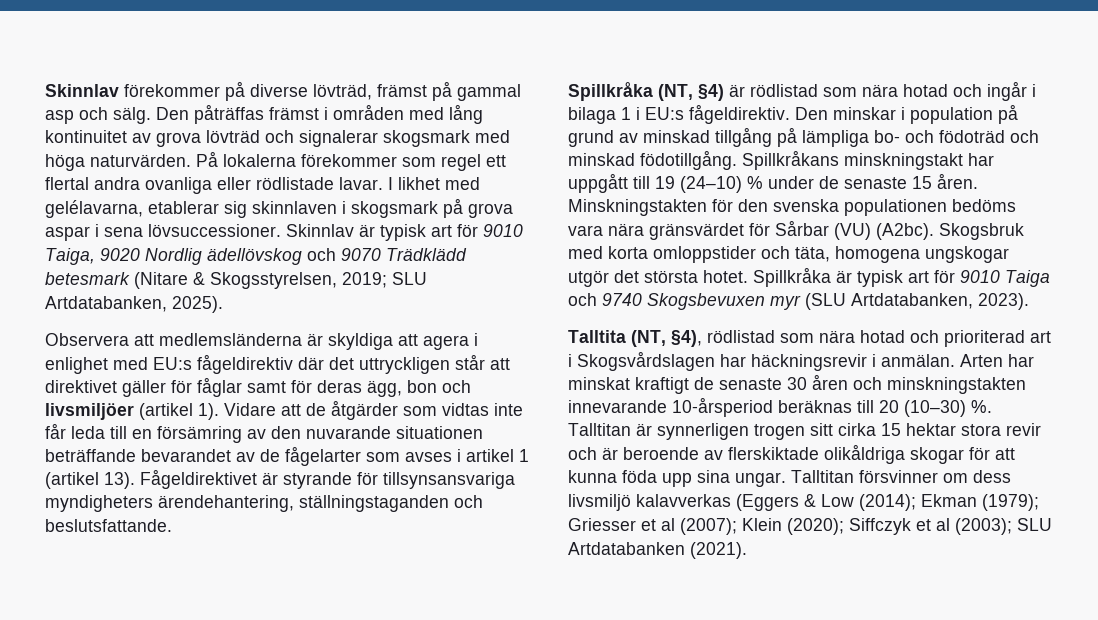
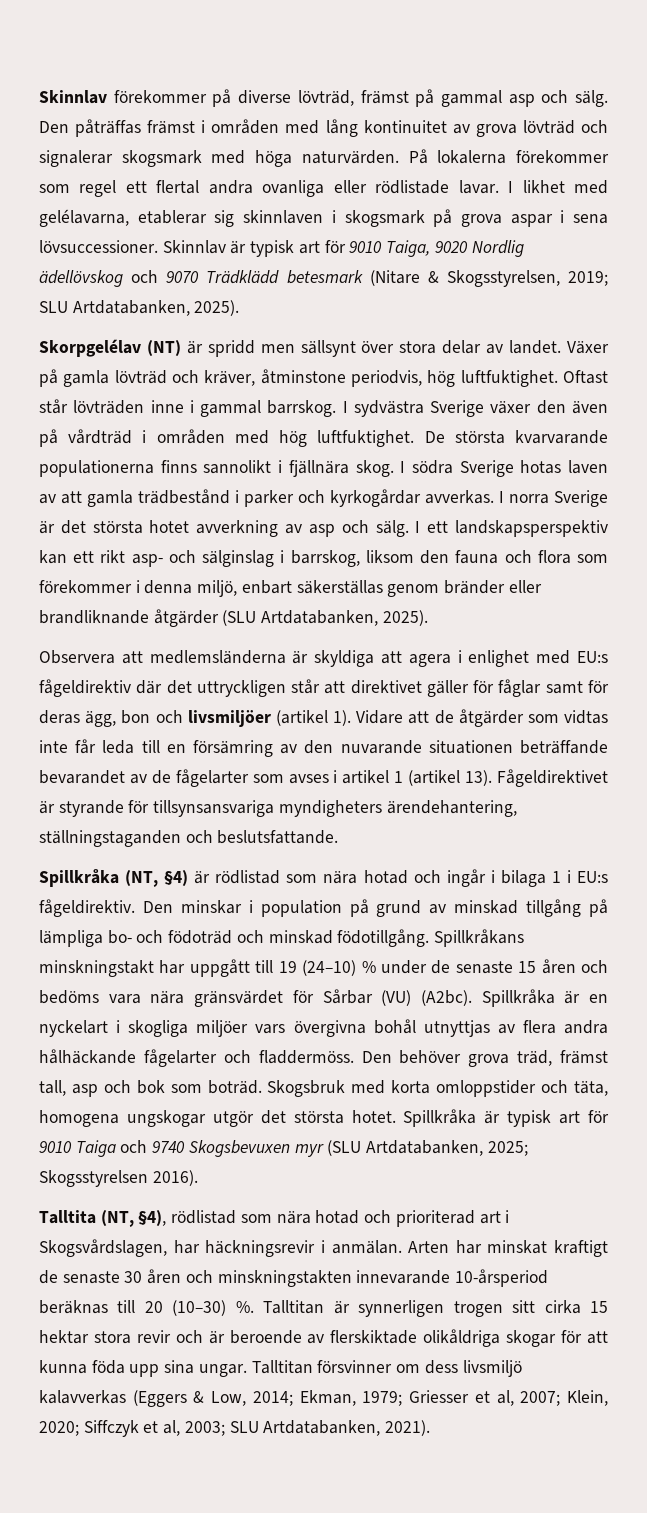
(223, 304) none -> [39,339,610,357] [39,369,609,387] [39,399,608,417] [39,429,608,447] [39,460,608,477] [39,489,608,507] [39,520,608,537] [39,550,608,567] [39,580,542,597] [39,609,428,627] // Skorpgelélav (NT) är spridd men sällsynt över stora delar av landet. Växer på gamla lövträd och kräver, åtminstone periodvis, hög luftfuktighet. Oftast står lövträden inne i gammal barrskog. I sydvästra Sverige växer den även på vårdträd i områden med hög luftfuktighet. De största kvarvarande populationerna finns sannolikt i fjällnära skog. I södra Sverige hotas laven av att gamla trädbestånd i parker och kyrkogårdar avverkas. I norra Sverige är det största hotet avverkning av asp och sälg. I ett landskapsperspektiv kan ett rikt asp- och sälginslag i barrskog, liksom den fauna och flora som förekommer i denna miljö, enbart säkerställas genom bränder eller brandliknande åtgärder (SLU Artdatabanken, 2025).
[937,173,978,189] [568,199,947,216] åren. Minskningstakten för den svenska populationen -> [541,959,609,974] åren och
(934, 231) none -> [481,989,608,1007] [39,1019,609,1037] [39,1049,608,1067] [39,1080,262,1097] Spillkråka är en nyckelart i skogliga miljöer vars övergivna bohål utnyttjas av flera andra hålhäckande fågelarter och fladdermöss. Den behöver grova träd, främst tall, asp och bok som boträd.
[978,293,1029,310] 2023). -> [487,1141,528,1156] [39,1170,198,1187] 2025; Skogsstyrelsen 2016).
[577,351,715,371] Skogsvårdslagen -> [39,1239,167,1257] Skogsvårdslagen,
[821,494,1039,511] [568,518,1052,535] [568,542,747,559] Low (2014); Ekman (1979); Griesser et al (2007); Klein (2020); Siffczyk et al (2003); SLU Artdatabanken (2021). -> [211,1390,609,1406] [39,1420,431,1437] Low, 2014; Ekman, 1979; Griesser et al, 2007; Klein, 2020; Siffczyk et al, 2003; SLU Artdatabanken, 2021).

